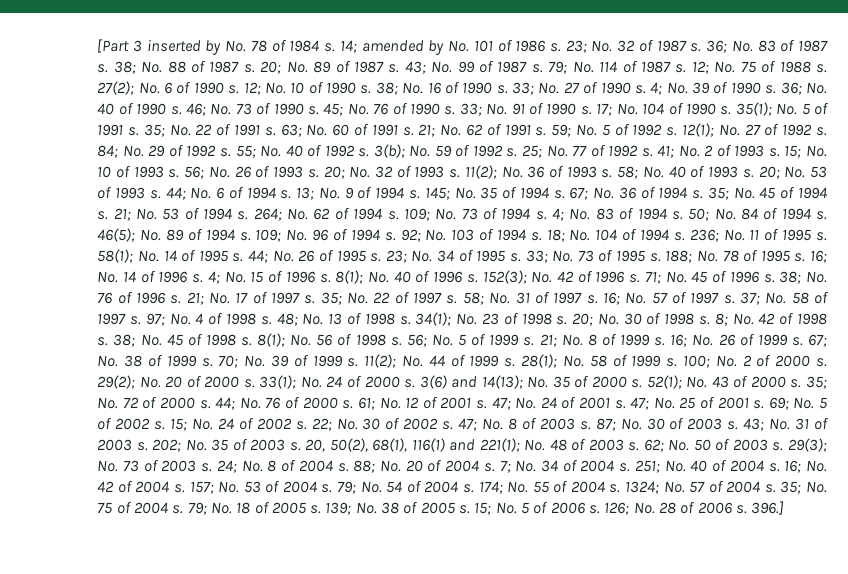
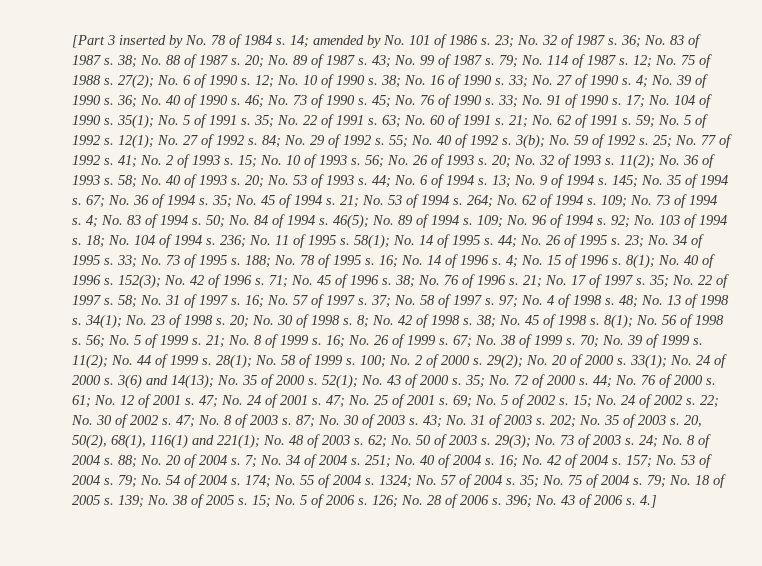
[751,501,785,515] 396.] -> [505,494,658,508] 396; No. 43 of 2006 s. 4.]

